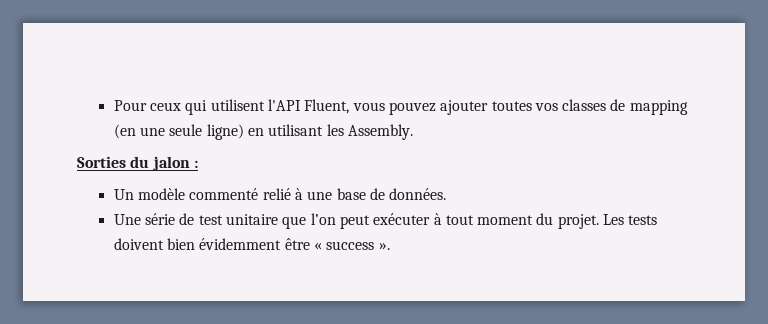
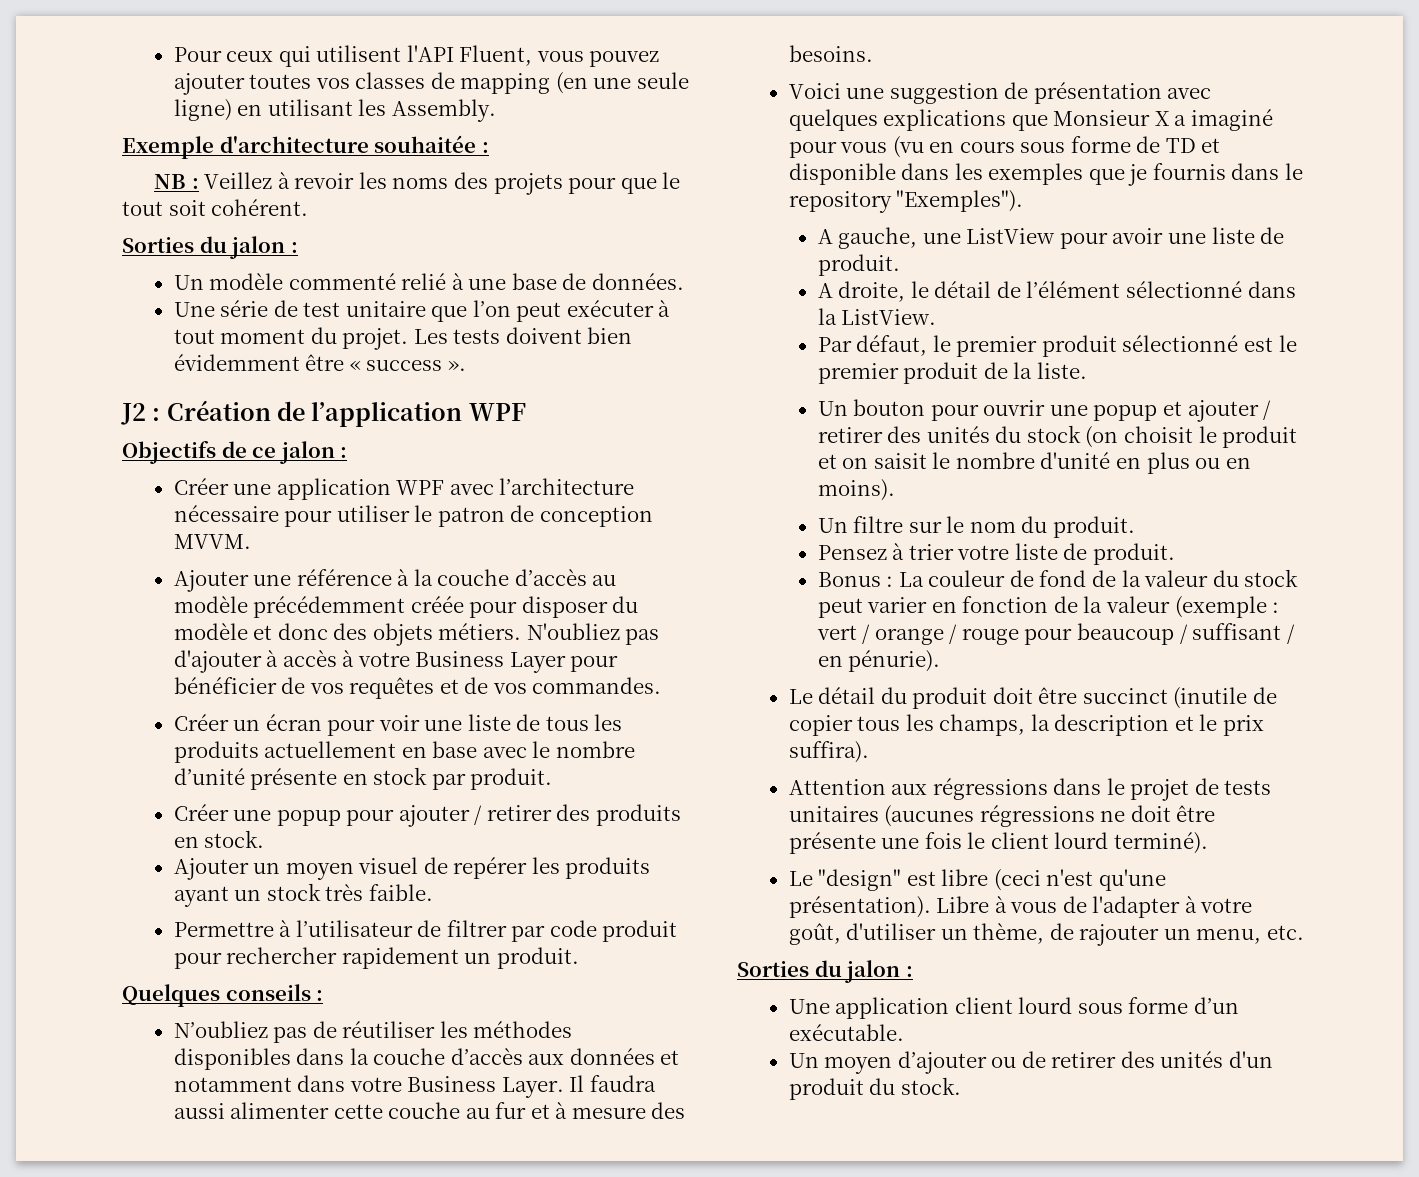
(413, 132) none -> [122,135,489,159] [154,172,681,195] [122,199,309,216] // Exemple d'architecture souhaitée : // NB : Veillez à revoir les noms des projets pour que le tout soit cohérent.
(390, 246) none -> [121,400,526,427] [122,441,348,464] [173,478,635,500] [173,505,653,527] [173,534,251,549] [173,569,617,592] [173,596,639,618] [173,623,660,646] [173,650,619,673] [173,677,662,699] [173,714,623,736] [173,741,635,763] [173,767,553,790] [173,804,681,827] [173,830,265,848] [173,857,651,880] [173,883,433,907] [173,920,678,942] [173,947,579,969] [122,984,324,1007] [173,1021,573,1043] [173,1048,680,1070] [173,1075,656,1098] [173,1102,686,1119] [788,45,873,62] [788,82,1212,104] [788,109,1273,131] [788,136,1221,158] [788,163,1303,186] [788,190,1024,213] [817,227,1285,249] [817,254,900,276] [817,281,1296,302] [817,308,937,325] [817,335,1297,357] [817,362,1087,384] [817,399,1272,422] [817,425,1298,448] [817,452,1251,474] [817,479,895,501] [817,516,1135,538] [817,543,1175,565] [817,569,1299,587] [817,596,1280,618] [816,623,1295,645] [817,650,941,672] [788,687,1277,709] [788,714,1264,736] [788,741,869,763] [788,778,1272,801] [788,805,1216,827] [788,832,1208,854] [788,869,1166,891] [788,896,1253,918] [788,923,1304,946] [737,960,913,983] [788,997,1239,1019] [788,1024,904,1041] [788,1051,1273,1074] [788,1077,961,1100] // J2 : Création de l’application WPF // Objectifs de ce jalon : // Créer une application WPF avec l’architecture nécessaire pour utiliser le patron de conception MVVM. // Ajouter une référence à la couche d’accès au modèle précédemment créée pour disposer du modèle et donc des objets métiers. N'oubliez pas d'ajouter à accès à votre Business Layer pour bénéficier de vos requêtes et de vos commandes. // Créer un écran pour voir une liste de tous les produits actuellement en base avec le nombre d’unité présente en stock par produit. // Créer une popup pour ajouter / retirer des produits en stock. // Ajouter un moyen visuel de repérer les produits ayant un stock très faible. // Permettre à l’utilisateur de filtrer par code produit pour rechercher rapidement un produit. // Quelques conseils : // N’oubliez pas de réutiliser les méthodes disponibles dans la couche d’accès aux données et notamment dans votre Business Layer. Il faudra aussi alimenter cette couche au fur et à mesure des besoins. // Voici une suggestion de présentation avec quelques explications que Monsieur X a imaginé pour vous (vu en cours sous forme de TD et disponible dans les exemples que je fournis dans le repository "Exemples"). // A gauche, une ListView pour avoir une liste de produit. // A droite, le détail de l’élément sélectionné dans la ListView. // Par défaut, le premier produit sélectionné est le premier produit de la liste. // Un bouton pour ouvrir une popup et ajouter / retirer des unités du stock (on choisit le produit et on saisit le nombre d'unité en plus ou en moins). // Un filtre sur le nom du produit. // Pensez à trier votre liste de produit. // Bonus : La couleur de fond de la valeur du stock peut varier en fonction de la valeur (exemple : vert / orange / rouge pour beaucoup / suffisant / en pénurie). // Le détail du produit doit être succinct (inutile de copier tous les champs, la description et le prix suffira). // Attention aux régressions dans le projet de tests unitaires (aucunes régressions ne doit être présente une fois le client lourd terminé). // Le "design" est libre (ceci n'est qu'une présentation). Libre à vous de l'adapter à votre goût, d'utiliser un thème, de rajouter un menu, etc. // Sorties du jalon : // Une application client lourd sous forme d’un exécutable. // Un moyen d’ajouter ou de retirer des unités d'un produit du stock.

